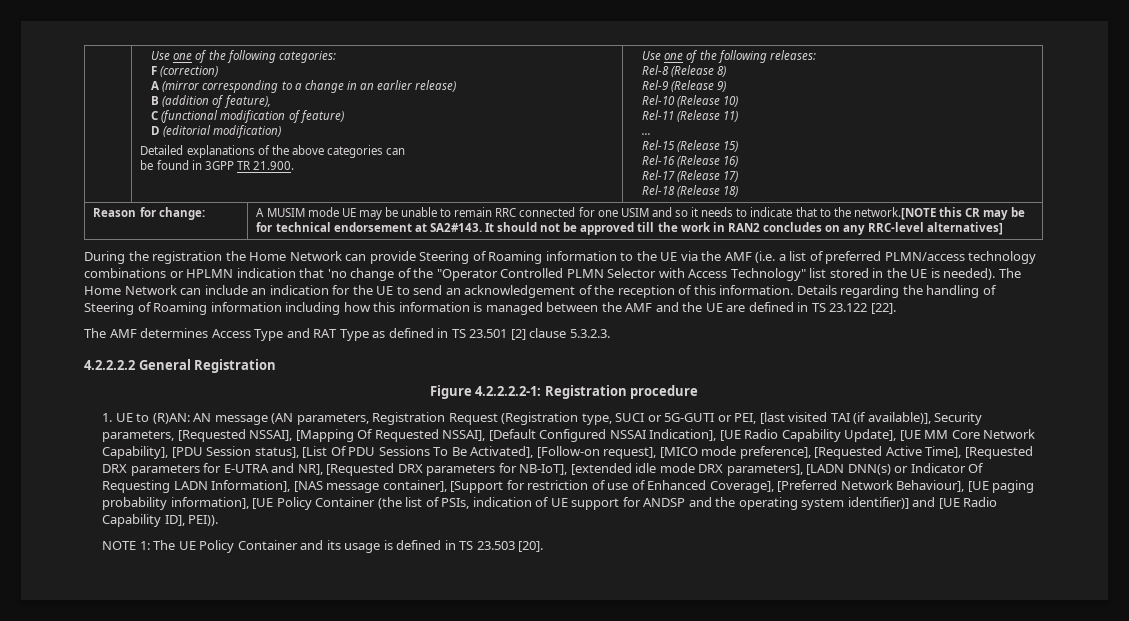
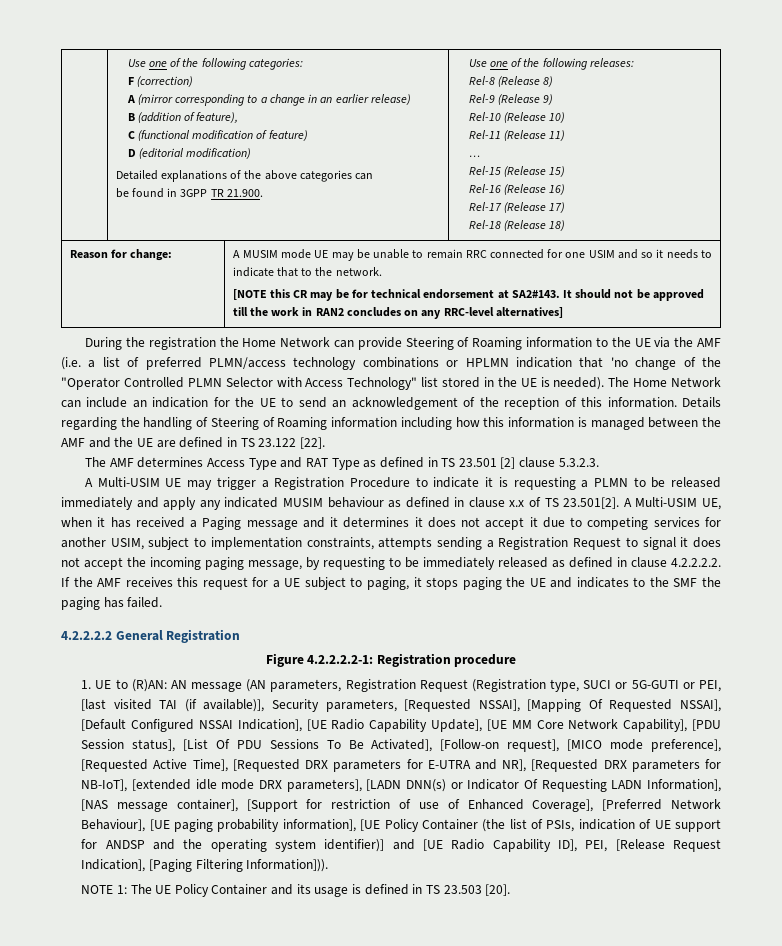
[853,207,936,220] network.[NOTE -> [335,267,382,276] [232,289,267,300] network. // [NOTE
(610, 333) none -> [85,477,722,490] [61,497,721,510] [61,517,721,530] [61,537,721,550] [61,557,721,570] [61,577,721,590] [61,597,163,610] // A Multi-USIM UE may trigger a Registration Procedure to indicate it is requesting a PLMN to be released immediately and apply any indicated MUSIM behaviour as defined in clause x.x of TS 23.501[2]. A Multi-USIM UE, when it has received a Paging message and it determines it does not accept it due to competing services for another USIM, subject to implementation constraints, attempts sending a Registration Request to signal it does not accept the incoming paging message, by requesting to be immediately released as defined in clause 4.2.2.2.2. If the AMF receives this request for a UE subject to paging, it stops paging the UE and indicates to the SMF the paging has failed.
[188,515,219,526] PEI)). -> [585,839,722,852] [81,859,329,872] PEI, [Release Request Indication], [Paging Filtering Information])).

